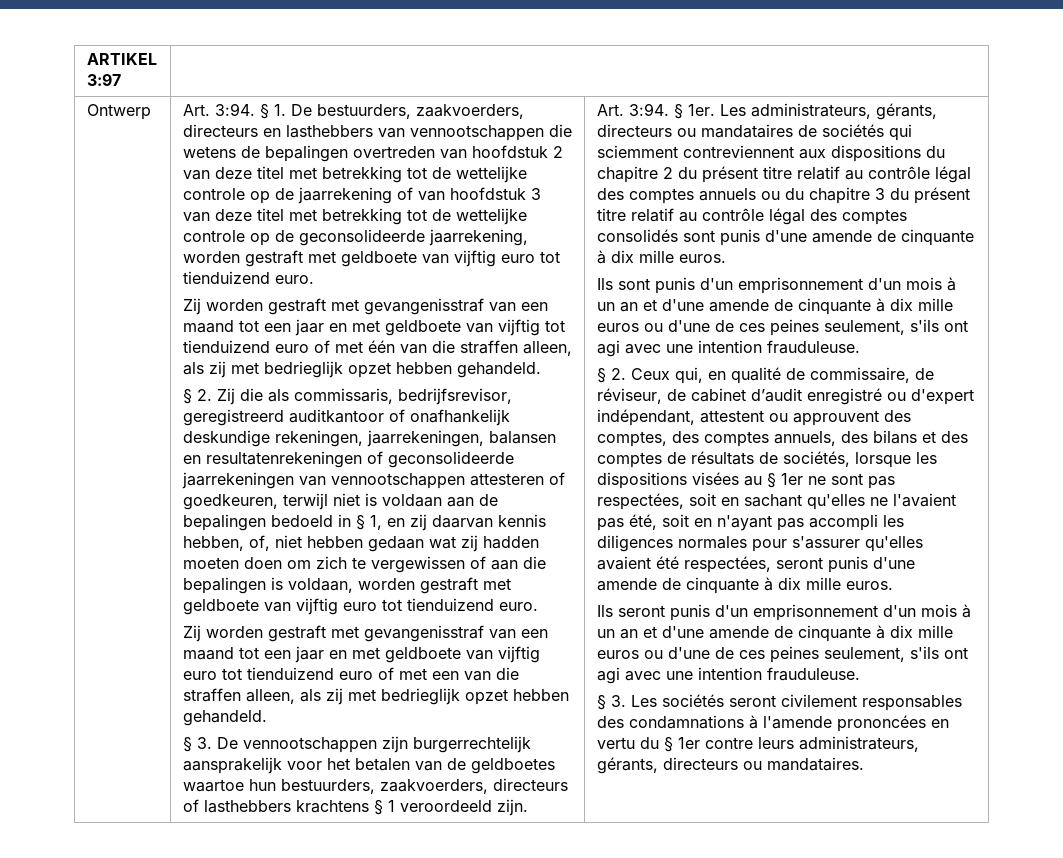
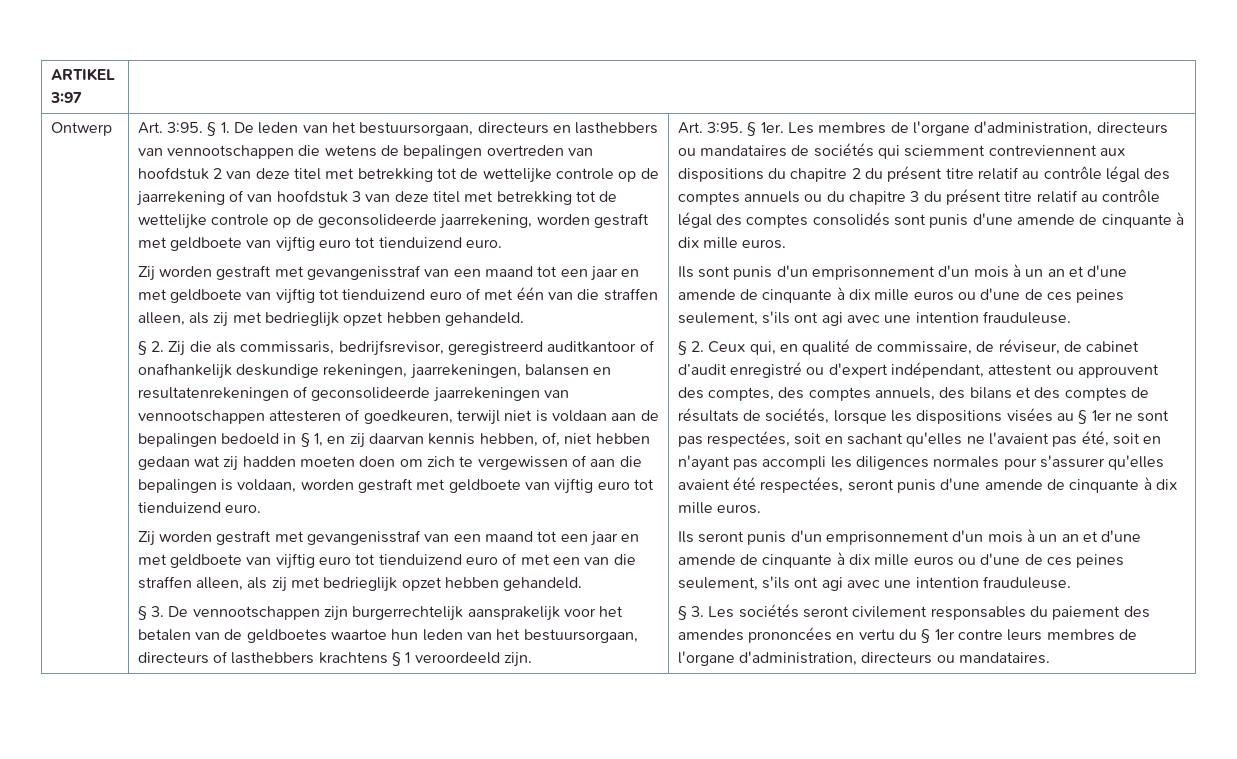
[214,103,255,116] 3:94. -> [167,122,204,133] 3:95.
[316,104,524,119] bestuurders, zaakvoerders, -> [258,122,474,136] leden van het bestuursorgaan,
[280,779,488,794] bestuurders, zaakvoerders, -> [422,629,638,643] leden van het bestuursorgaan,
[628,103,669,116] 3:94. -> [707,122,744,133] 3:95.
[750,103,937,120] administrateurs, gérants, -> [818,121,1093,136] membres de l'organe d'administration,
[596,715,832,729] des condamnations à l'amende -> [1030,606,1150,620] [677,629,744,641] du paiement des amendes
[798,736,919,752] [596,757,658,774] administrateurs, gérants, -> [1046,629,1138,641] [677,651,858,666] membres de l'organe d'administration,

